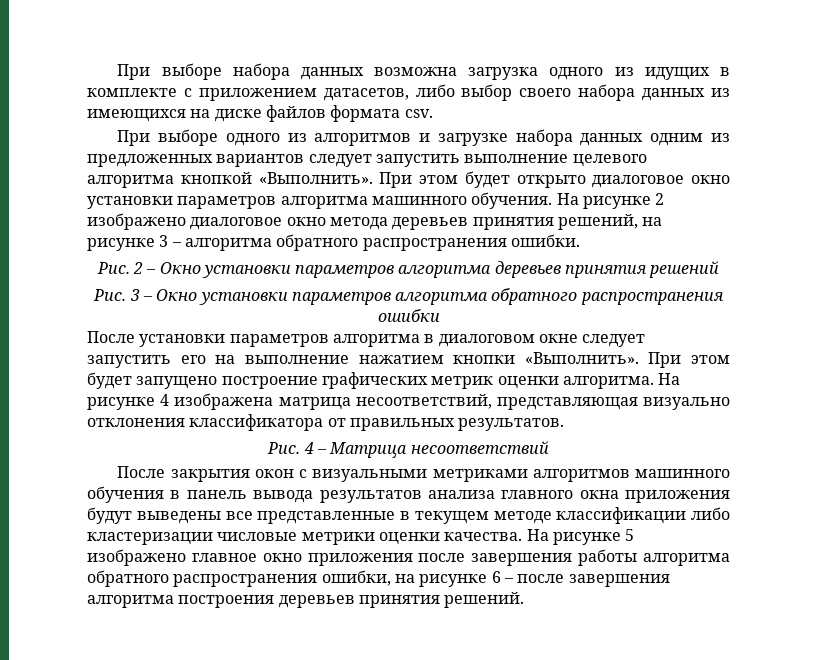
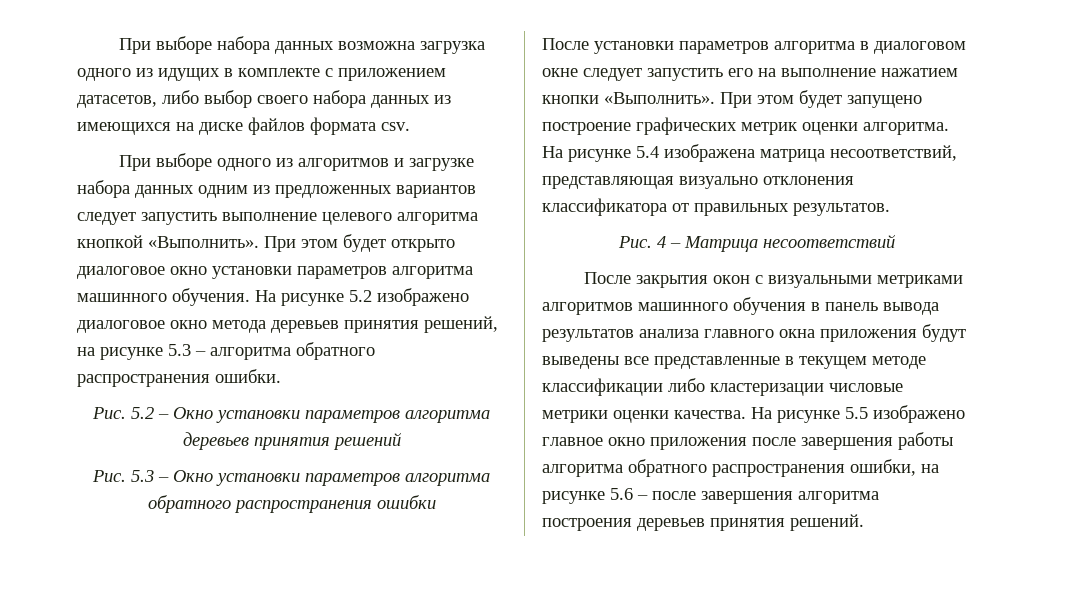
[655,193,665,205] 2 -> [349,290,372,302] 5.2
[159,235,169,247] 3 -> [168,344,191,356] 5.3
[132,262,143,274] 2 -> [131,407,154,419] 5.2
[129,289,140,301] 3 -> [131,470,154,482] 5.3
[160,394,170,406] 4 -> [636,146,659,158] 5.4
[625,529,635,541] 5 -> [845,407,868,419] 5.5
[491,571,501,583] 6 -> [610,488,633,500] 5.6

